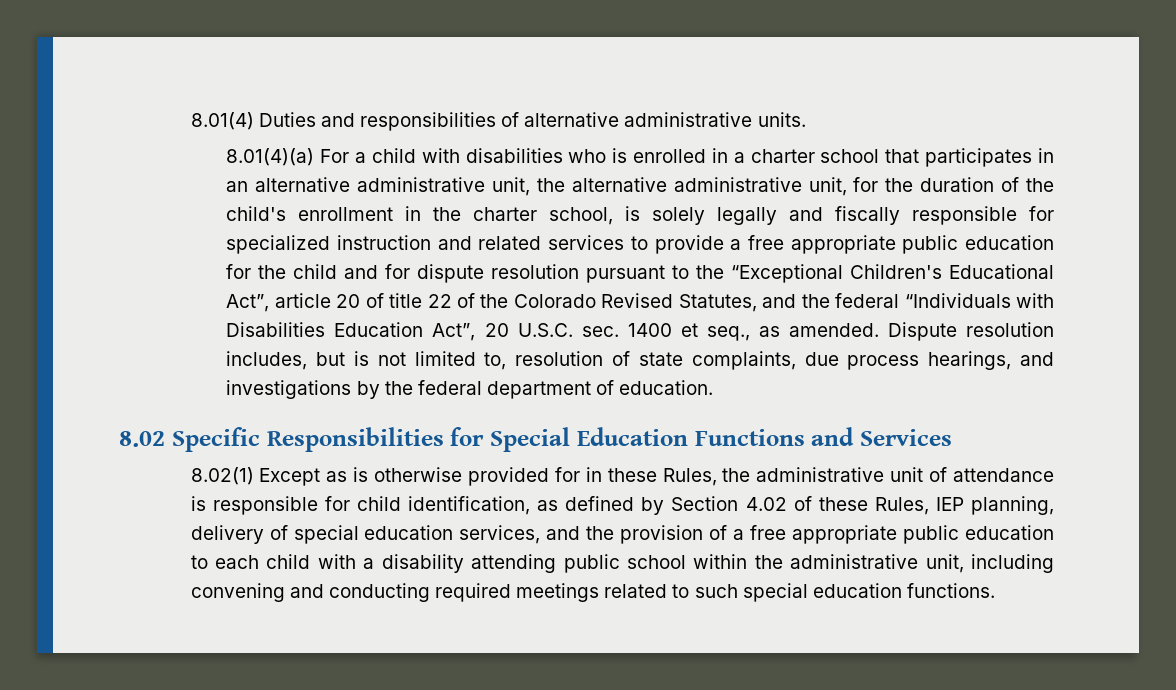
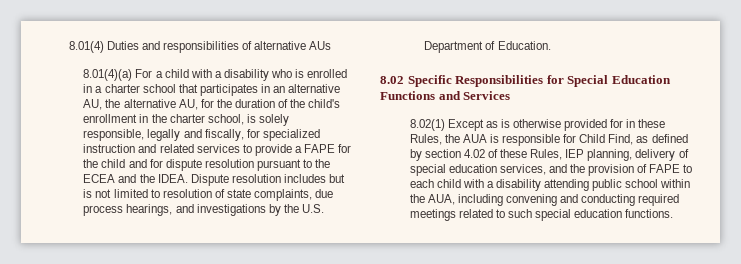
[624,112,806,127] administrative units. -> [309,41,332,50] AUs
[465,148,563,163] disabilities -> [214,69,269,81] a disability
[357,177,847,196] administrative unit, the alternative administrative unit, -> [83,99,198,110] AU, the alternative AU,
(706, 216) none -> [83,129,145,141] responsible,
[835,206,1018,225] fiscally responsible -> [204,129,244,141] fiscally,
[747,235,1054,254] free appropriate public education -> [304,144,336,153] FAPE
[731,264,1054,283] [226,293,1054,312] [226,322,879,341] “Exceptional Children's Educational Act”, article 20 of title 22 of the Colorado Revised Statutes, and the federal “Individuals with Disabilities Education Act”, 20 U.S.C. sec. 1400 et seq., as amended. -> [83,174,188,183] ECEA and the IDEA.
[226,351,308,370] includes, -> [283,174,326,183] includes
[484,352,507,370] to, -> [150,189,160,198] to
[417,380,714,399] federal department of education. -> [301,204,324,213] [424,41,551,53] U.S. Department of Education.
[756,467,1055,482] administrative unit of attendance -> [462,134,487,143] AUA
[356,496,530,515] child identification, -> [579,134,634,145] Child Find,
[671,496,739,511] Section -> [424,149,461,158] section
[733,525,1055,544] a free appropriate public education -> [649,164,681,173] FAPE
[790,554,964,573] administrative unit, -> [427,194,455,205] AUA,

